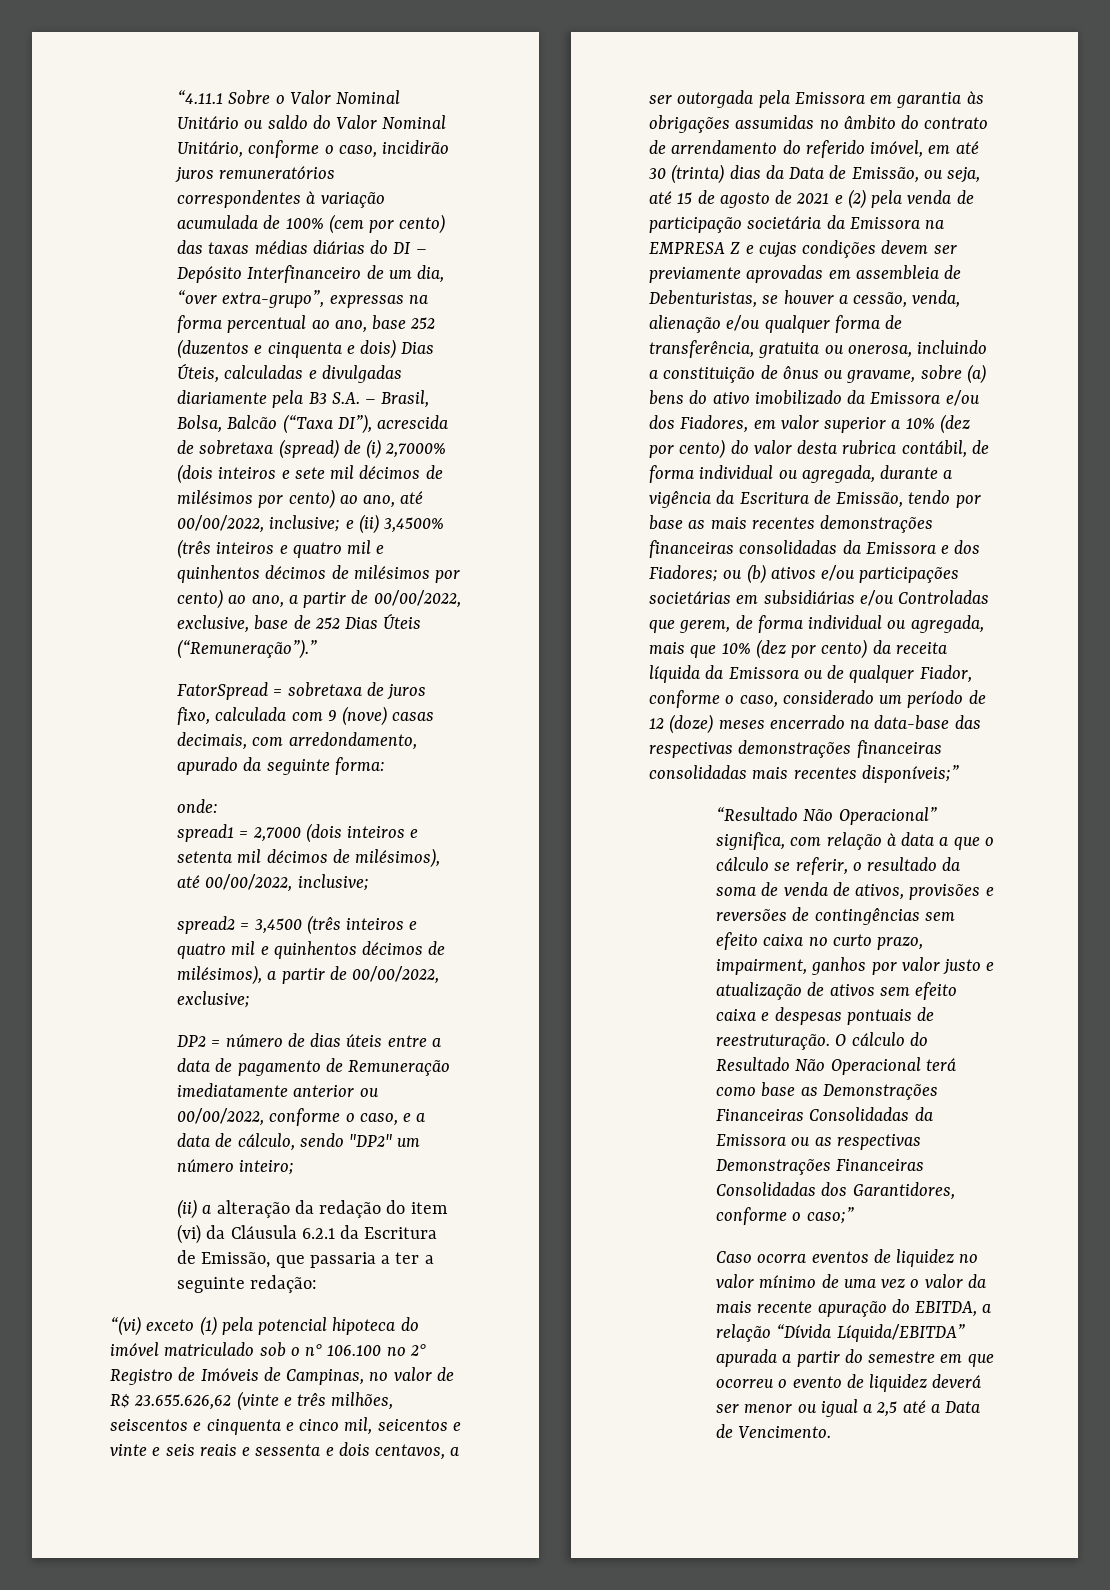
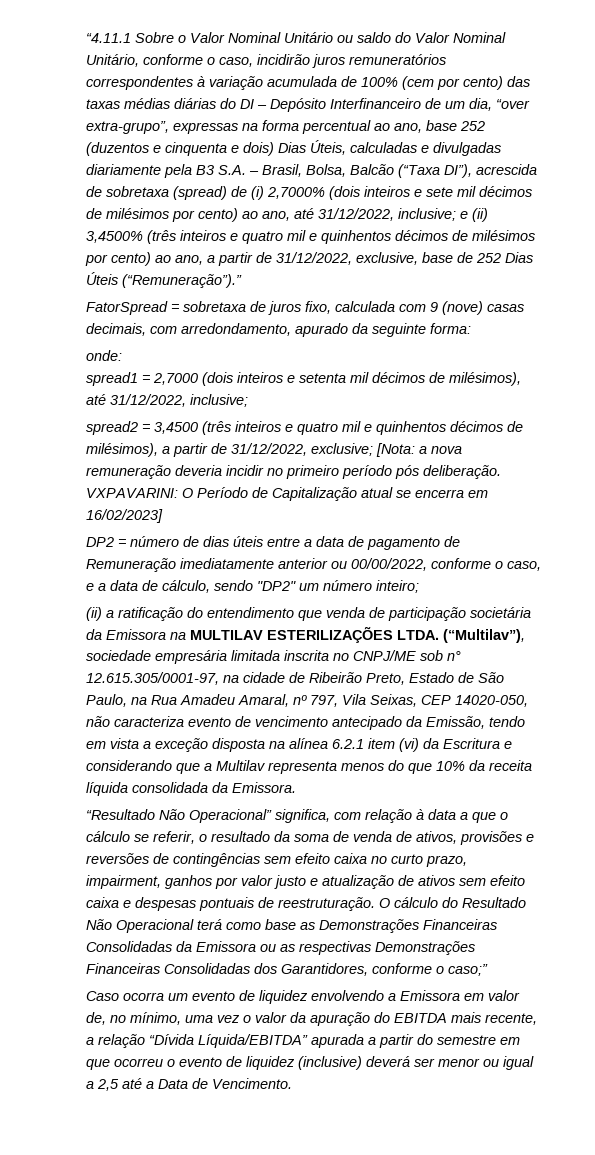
[177,515,265,533] 00/00/2022, -> [318,208,395,221] 31/12/2022,
[373,590,461,608] 00/00/2022, -> [276,252,353,265] 31/12/2022,
[205,874,293,892] 00/00/2022, -> [110,394,187,407] 31/12/2022,
[352,966,440,984] 00/00/2022, -> [231,443,308,456] 31/12/2022,
(251, 999) none -> [376,443,463,457] [86,465,502,479] [86,487,489,501] [86,509,164,523] [Nota: a nova remuneração deveria incidir no primeiro período pós deliberação. VXPAVARINI: O Período de Capitalização atual se encerra em 16/02/2023]
[216,1200,448,1218] [177,1224,438,1244] [177,1250,434,1268] [177,1275,318,1293] [110,1316,419,1336] [110,1342,426,1357] [110,1367,454,1385] [110,1391,394,1411] [110,1417,461,1435] [110,1442,460,1460] [649,90,984,108] [649,115,989,133] [649,140,979,158] [649,164,981,184] [649,189,903,209] alteração da redação do item (vi) da Cláusula 6.2.1 da Escritura de Emissão, que passaria a ter a seguinte redação: // “(vi) exceto (1) pela potencial hipoteca do imóvel matriculado sob o n° 106.100 no 2° Registro de Imóveis de Campinas, no valor de R$ 23.655.626,62 (vinte e três milhões, seiscentos e cinquenta e cinco mil, seicentos e vinte e seis reais e sessenta e dois centavos, a ser outorgada pela Emissora em garantia às obrigações assumidas no âmbito do contrato de arrendamento do referido imóvel, em até 30 (trinta) dias da Data de Emissão, ou seja, até 15 de agosto de 2021 e (2) pela -> [118,607,323,621] ratificação do entendimento que
[649,240,957,258] [649,265,962,283] [649,290,961,308] [649,315,903,333] [649,340,988,358] [649,364,986,384] [649,390,980,406] [649,414,970,434] [649,439,989,459] [649,465,953,483] [649,490,981,508] [649,515,934,533] [649,540,981,558] [649,564,960,584] [649,590,990,606] [649,615,984,633] [649,639,947,659] [649,665,972,683] [649,690,986,708] [649,714,981,734] [649,740,942,758] [649,765,959,783] EMPRESA Z e cujas condições devem ser previamente aprovadas em assembleia de Debenturistas, se houver a cessão, venda, alienação e/ou qualquer forma de transferência, gratuita ou onerosa, incluindo a constituição de ônus ou gravame, sobre (a) bens do ativo imobilizado da Emissora e/ou dos Fiadores, em valor superior a 10% (dez por cento) do valor desta rubrica contábil, de forma individual ou agregada, durante a vigência da Escritura de Emissão, tendo por base as mais recentes demonstrações financeiras consolidadas da Emissora e dos Fiadores; ou (b) ativos e/ou participações societárias em subsidiárias e/ou Controladas que gerem, de forma individual ou agregada, mais que 10% (dez por cento) da receita líquida da Emissora ou de qualquer Fiador, conforme o caso, considerado um período de 12 (doze) meses encerrado na data-base das respectivas demonstrações financeiras consolidadas mais recentes disponíveis;” -> [190,626,526,643] [86,650,462,664] [86,672,505,685] [86,694,529,707] [86,716,526,730] [86,738,513,752] [86,760,533,774] [86,782,297,796] MULTILAV ESTERILIZAÇÕES LTDA. (“Multilav”), sociedade empresária limitada inscrita no CNPJ/ME sob n° 12.615.305/0001-97, na cidade de Ribeirão Preto, Estado de São Paulo, na Rua Amadeu Amaral, nº 797, Vila Seixas, CEP 14020-050, não caracteriza evento de vencimento antecipado da Emissão, tendo em vista a exceção disposta na alínea 6.2.1 item (vi) da Escritura e considerando que a Multilav representa menos do que 10% da receita líquida consolidada da Emissora.
[811,1249,979,1267] [716,1274,839,1288] eventos de liquidez no valor mínimo de -> [168,990,521,1004] [86,1012,182,1025] um evento de liquidez envolvendo a Emissora em valor de, no mínimo,
[716,1299,978,1317] mais recente apuração do EBITDA, -> [310,1012,538,1026] apuração do EBITDA mais recente,
(928, 1383) none -> [298,1056,363,1070] (inclusive)

